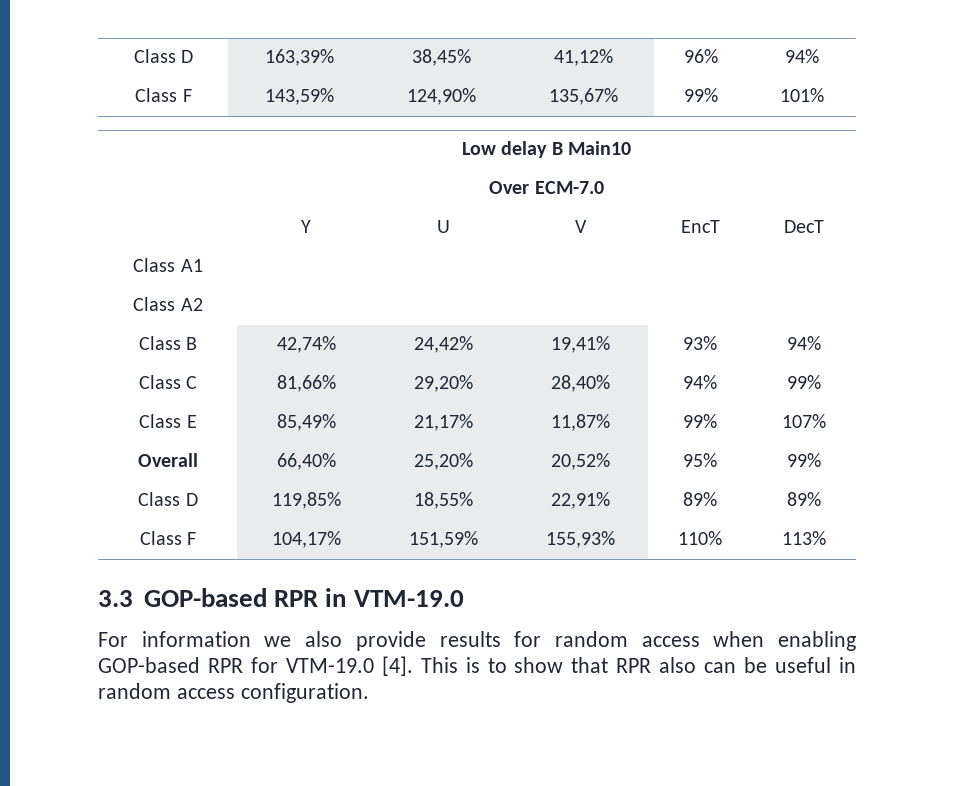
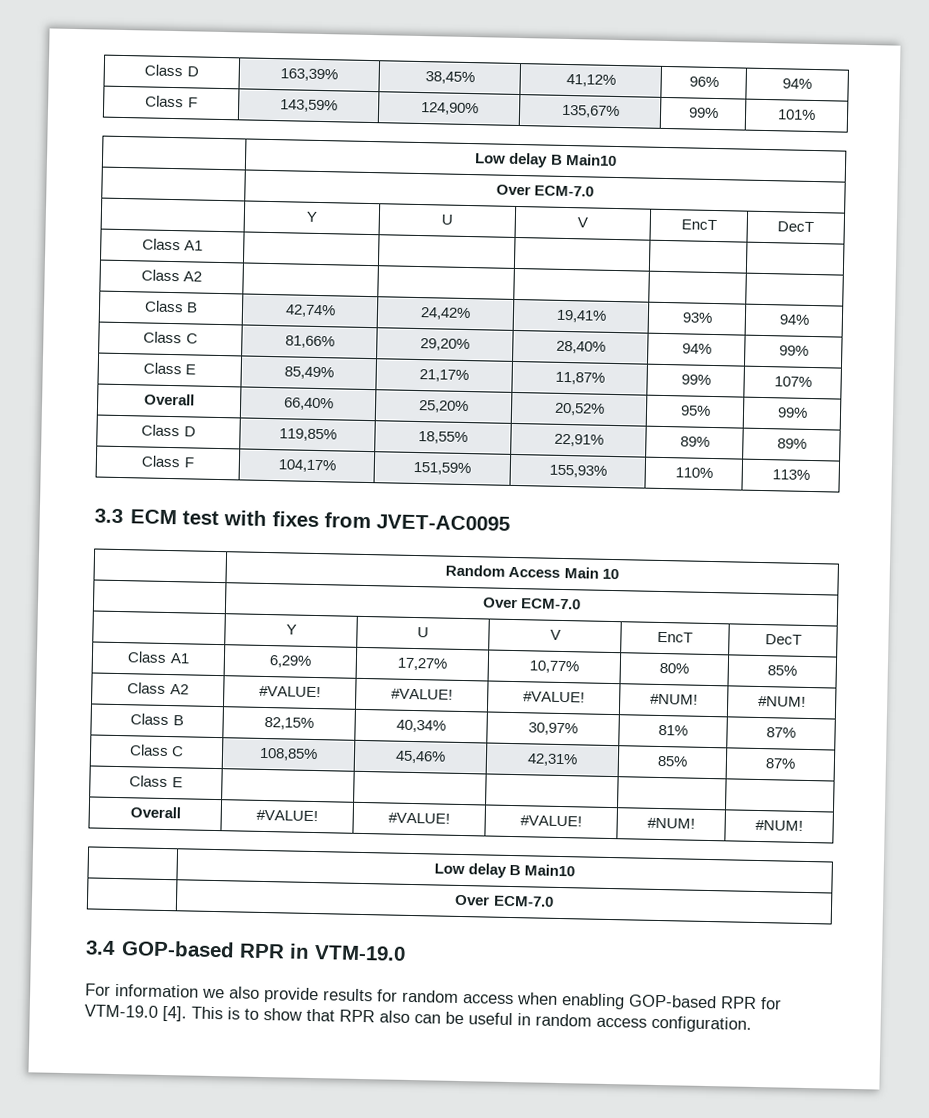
(133, 598) none -> [130,509,511,531] [445,564,619,580] [482,597,582,610] [285,624,297,635] [417,627,429,638] [549,629,561,640] [657,631,693,643] [764,634,802,645] [127,651,190,664] [269,655,312,668] [397,657,447,671] [529,660,579,674] [659,662,689,674] [767,665,797,676] [127,682,189,695] [259,685,321,698] [391,688,453,700] [523,691,585,703] [650,693,698,705] [758,695,806,707] [130,713,184,726] [264,716,314,730] [396,719,446,733] [528,722,578,736] [658,724,688,736] [766,727,796,738] [128,744,185,757] [259,747,318,762] [395,750,446,764] [527,753,578,767] [657,755,688,767] [765,758,796,769] [129,775,183,788] [129,806,181,819] [256,809,318,822] [388,812,450,824] [520,815,582,827] [647,817,695,829] [755,819,803,831] [433,863,576,878] [454,894,554,907] [85,940,116,956] ECM test with fixes from JVET-AC0095 // | Random Access Main 10 // | Over ECM-7.0 // | Y | U | V | EncT | DecT // Class A1 | 6,29% | 17,27% | 10,77% | 80% | 85% // Class A2 | #VALUE! | #VALUE! | #VALUE! | #NUM! | #NUM! // Class B | 82,15% | 40,34% | 30,97% | 81% | 87% // Class C | 108,85% | 45,46% | 42,31% | 85% | 87% // Class E | | | | | // Overall | #VALUE! | #VALUE! | #VALUE! | #NUM! | #NUM! // | Low delay B Main10 // | Over ECM-7.0 // 3.4

